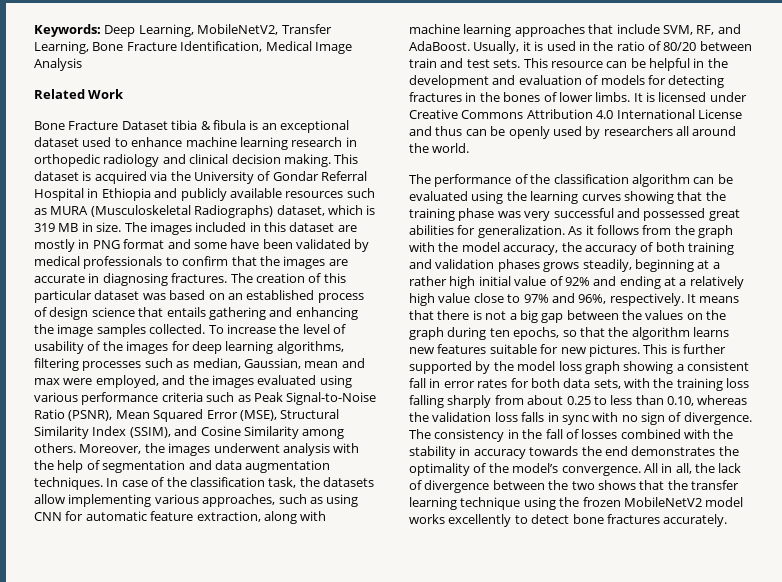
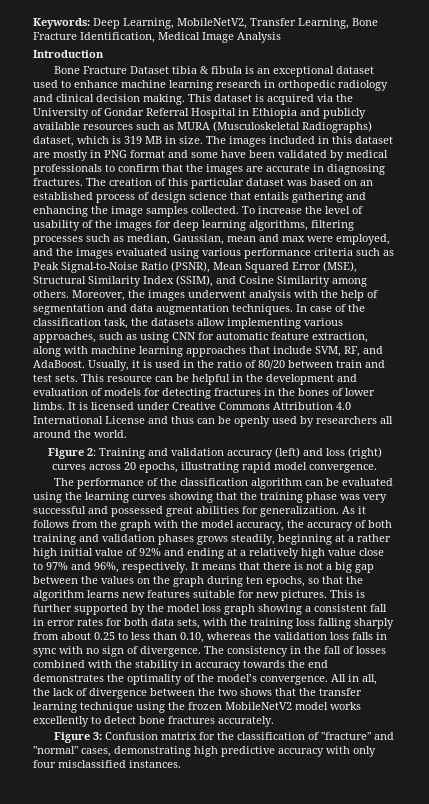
[34,89,125,99] Related Work -> [33,50,104,58] Introduction
(470, 148) none -> [47,447,382,459] [52,462,377,473] // Figure 2: Training and validation accuracy (left) and loss (right) curves across 20 epochs, illustrating rapid model convergence.
(728, 520) none -> [53,732,394,743] [33,746,376,757] [33,760,181,768] // Figure 3: Confusion matrix for the classification of "fracture" and "normal" cases, demonstrating high predictive accuracy with only four misclassified instances.

